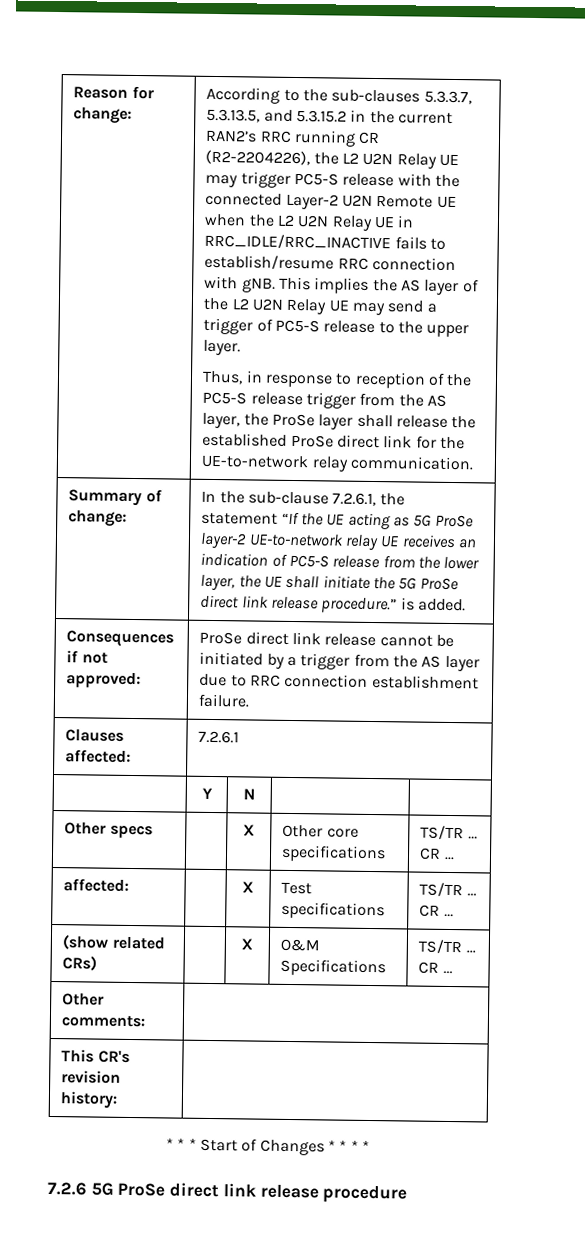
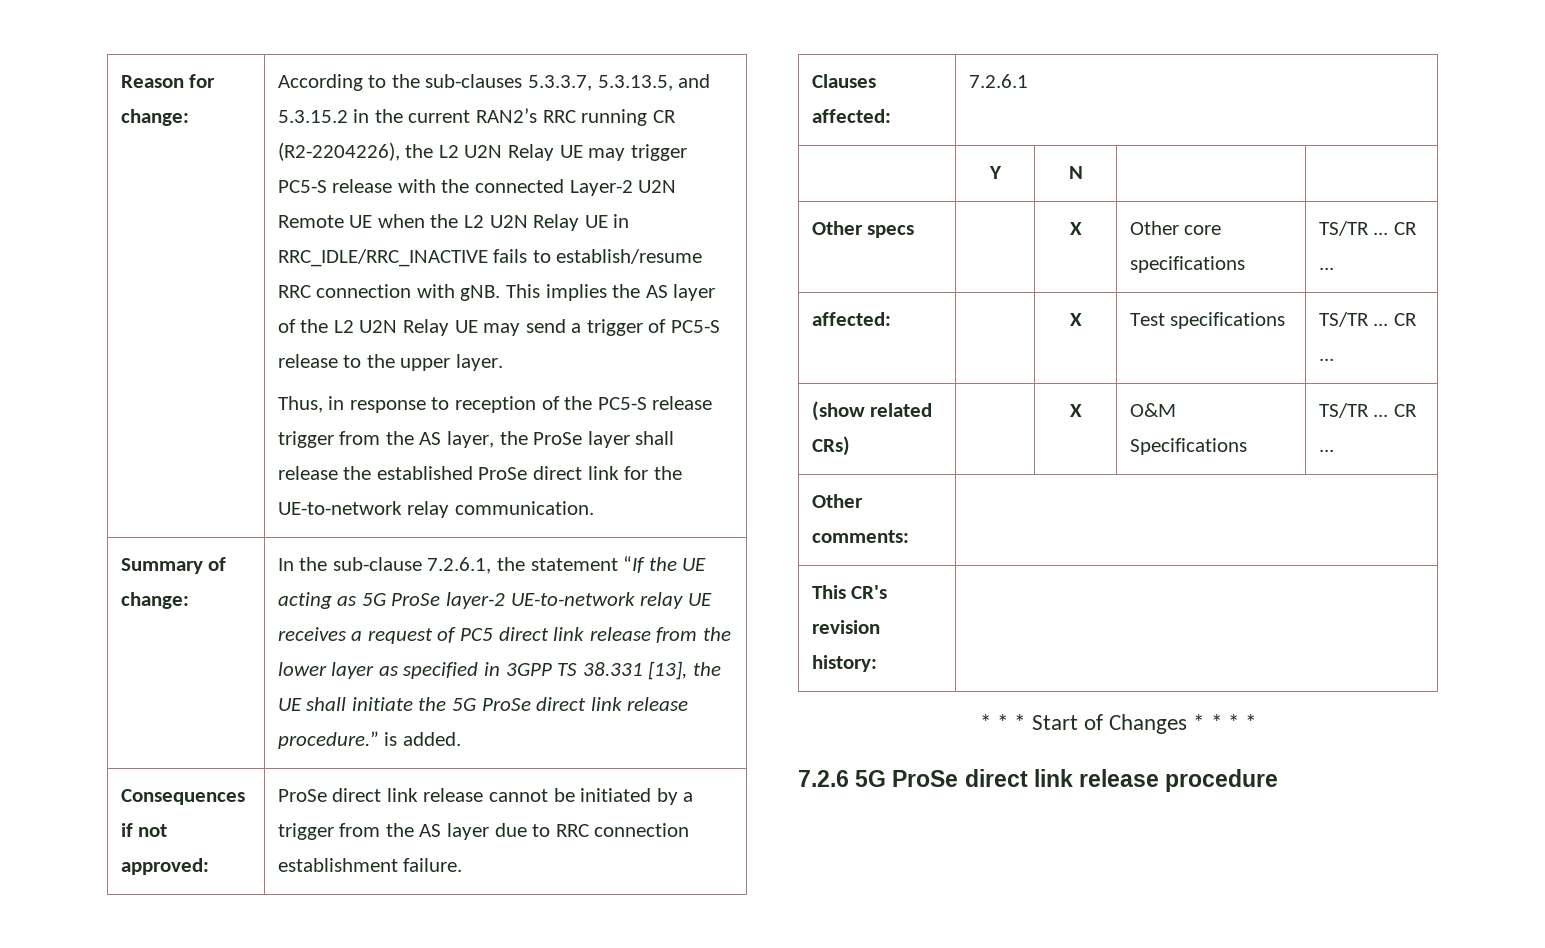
[457,539,476,549] [200,552,480,570] [200,574,236,591] an indication of PC5-S release from the lower layer, -> [351,627,731,644] [277,661,688,680] a request of PC5 direct link release from the lower layer as specified in 3GPP TS 38.331 [13],

